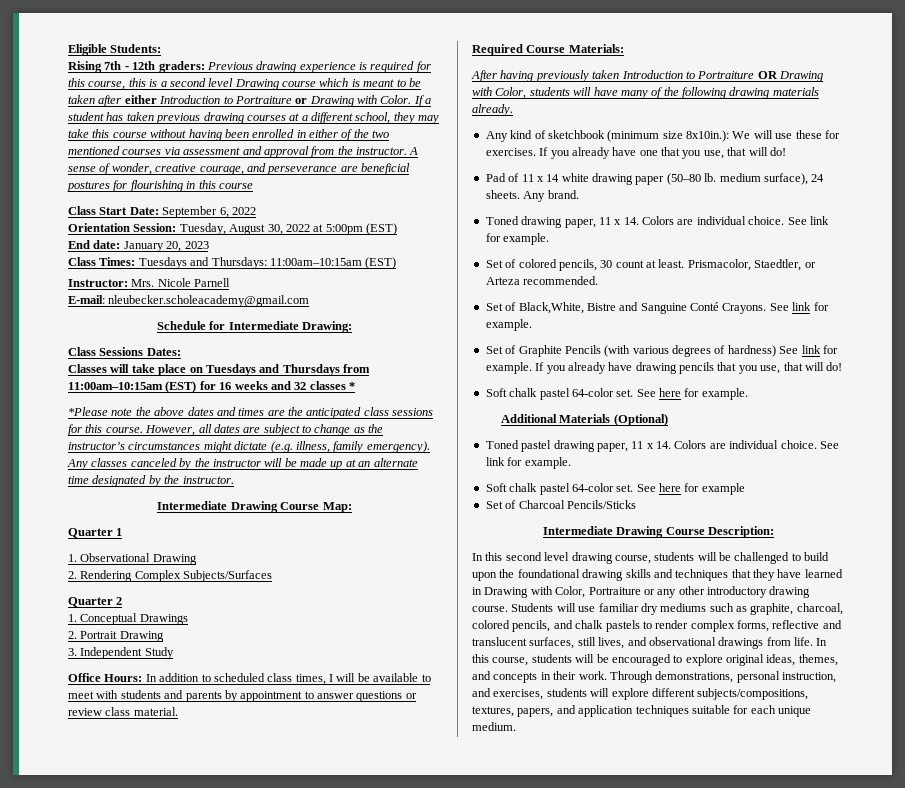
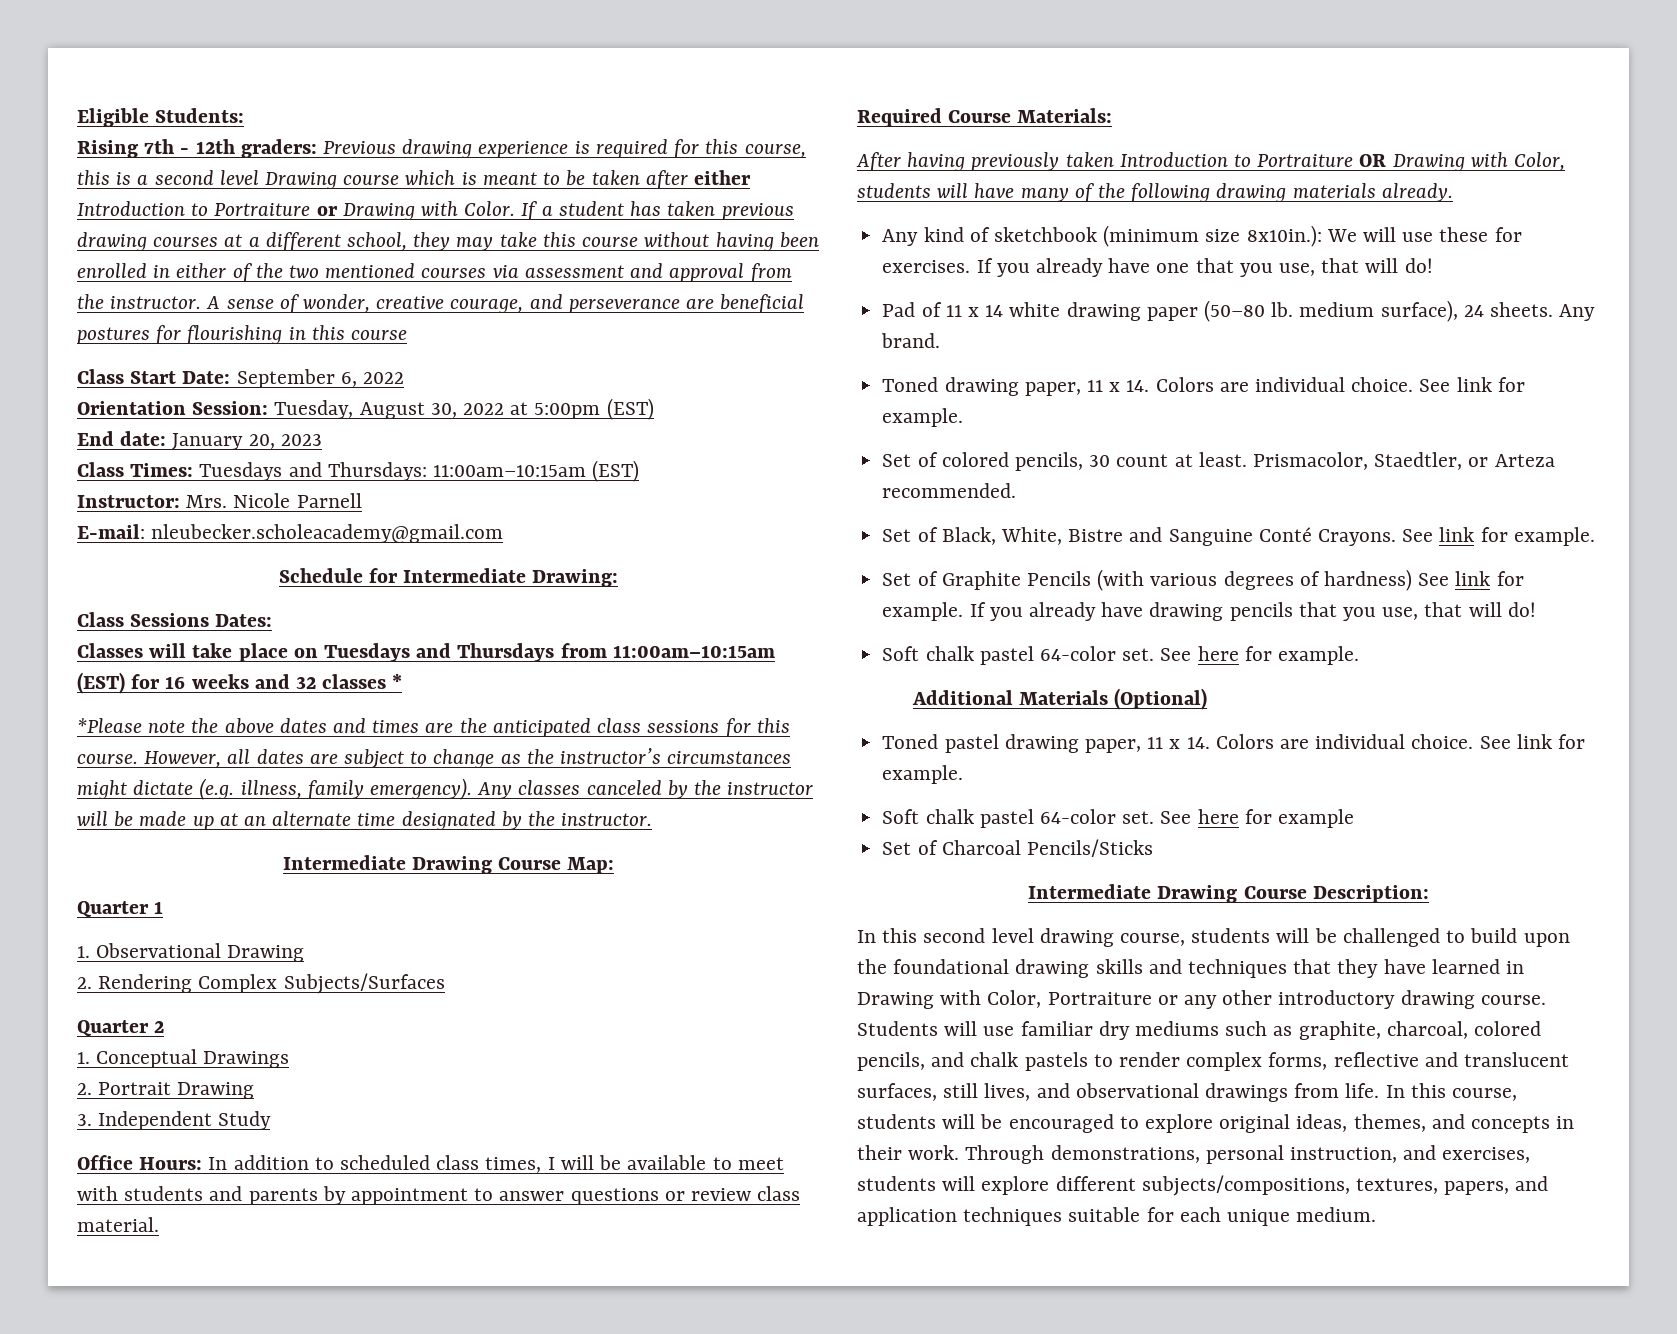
[518,302,584,314] Black,White, -> [941,527,1062,545] Black, White,

